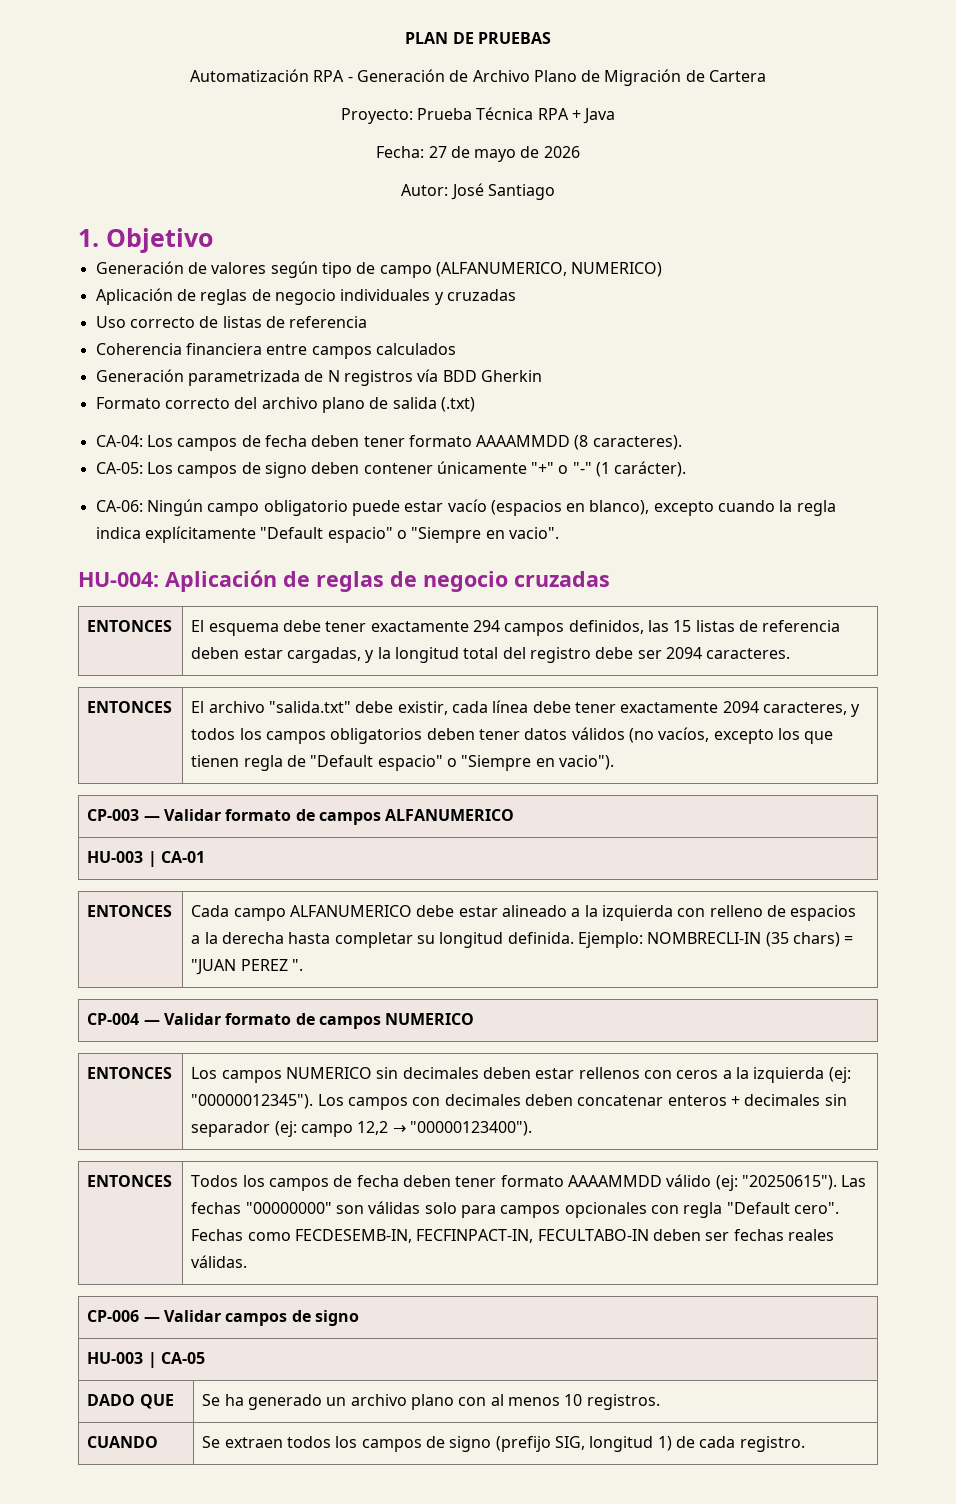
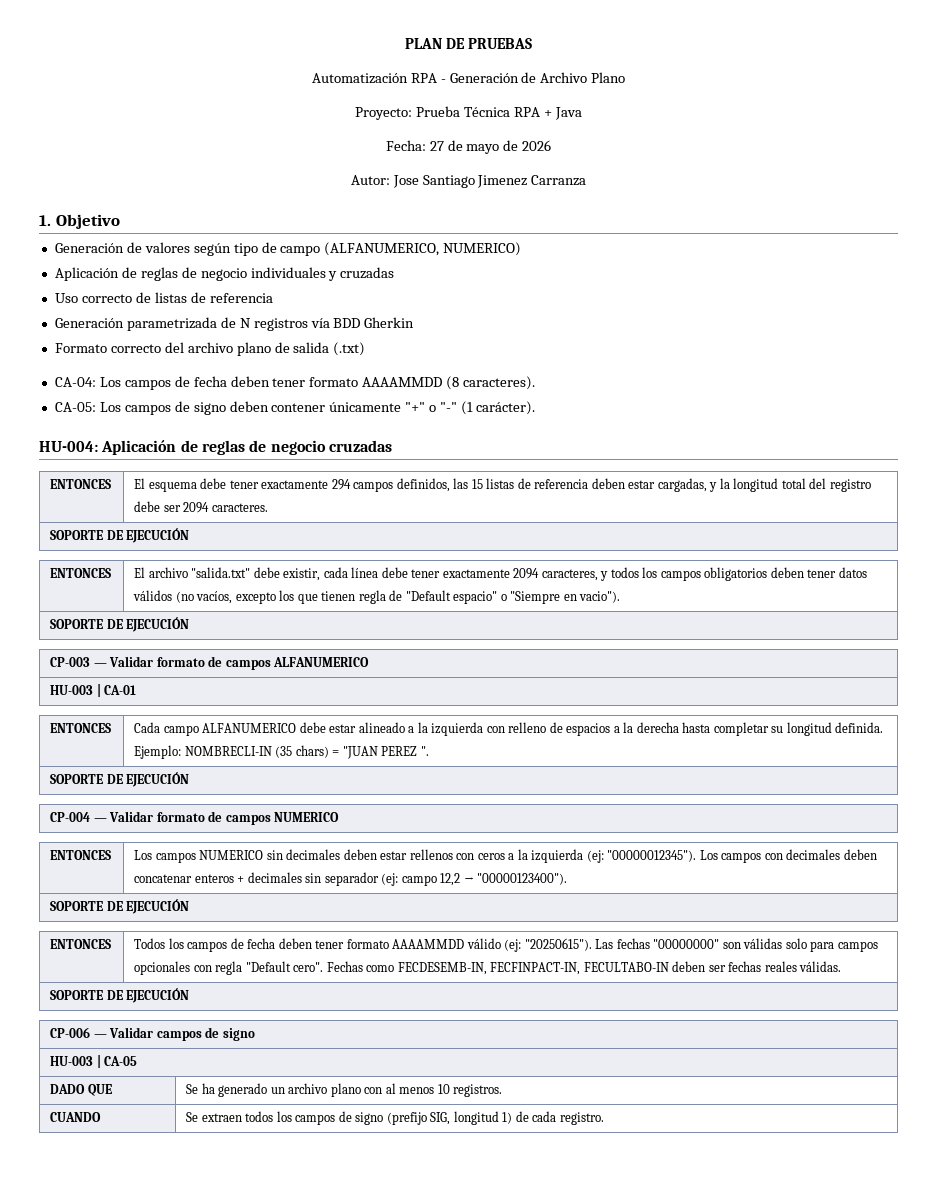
[581,69,767,86] de Migración de Cartera -> (626, 77) none
[450,183,484,200] José -> [392,175,419,188] Jose
(555, 192) none -> [477,175,587,188] Jimenez Carranza
[95,343,456,359] // Coherencia financiera entre campos calculados -> (273, 298) none
[95,499,836,516] [95,526,559,543] // CA-06: Ningún campo obligatorio puede estar vacío (espacios en blanco), excepto cuando la regla indica explícitamente "Default espacio" o "Siempre en vacio". -> (535, 408) none
(791, 653) none -> [50,528,190,543] // SOPORTE DE EJECUCIÓN
(615, 762) none -> [50,617,190,632] // SOPORTE DE EJECUCIÓN
(304, 965) none -> [50,772,190,787] // SOPORTE DE EJECUCIÓN
(533, 1128) none -> [50,899,190,914] // SOPORTE DE EJECUCIÓN
(248, 1261) none -> [50,988,190,1003] // SOPORTE DE EJECUCIÓN

